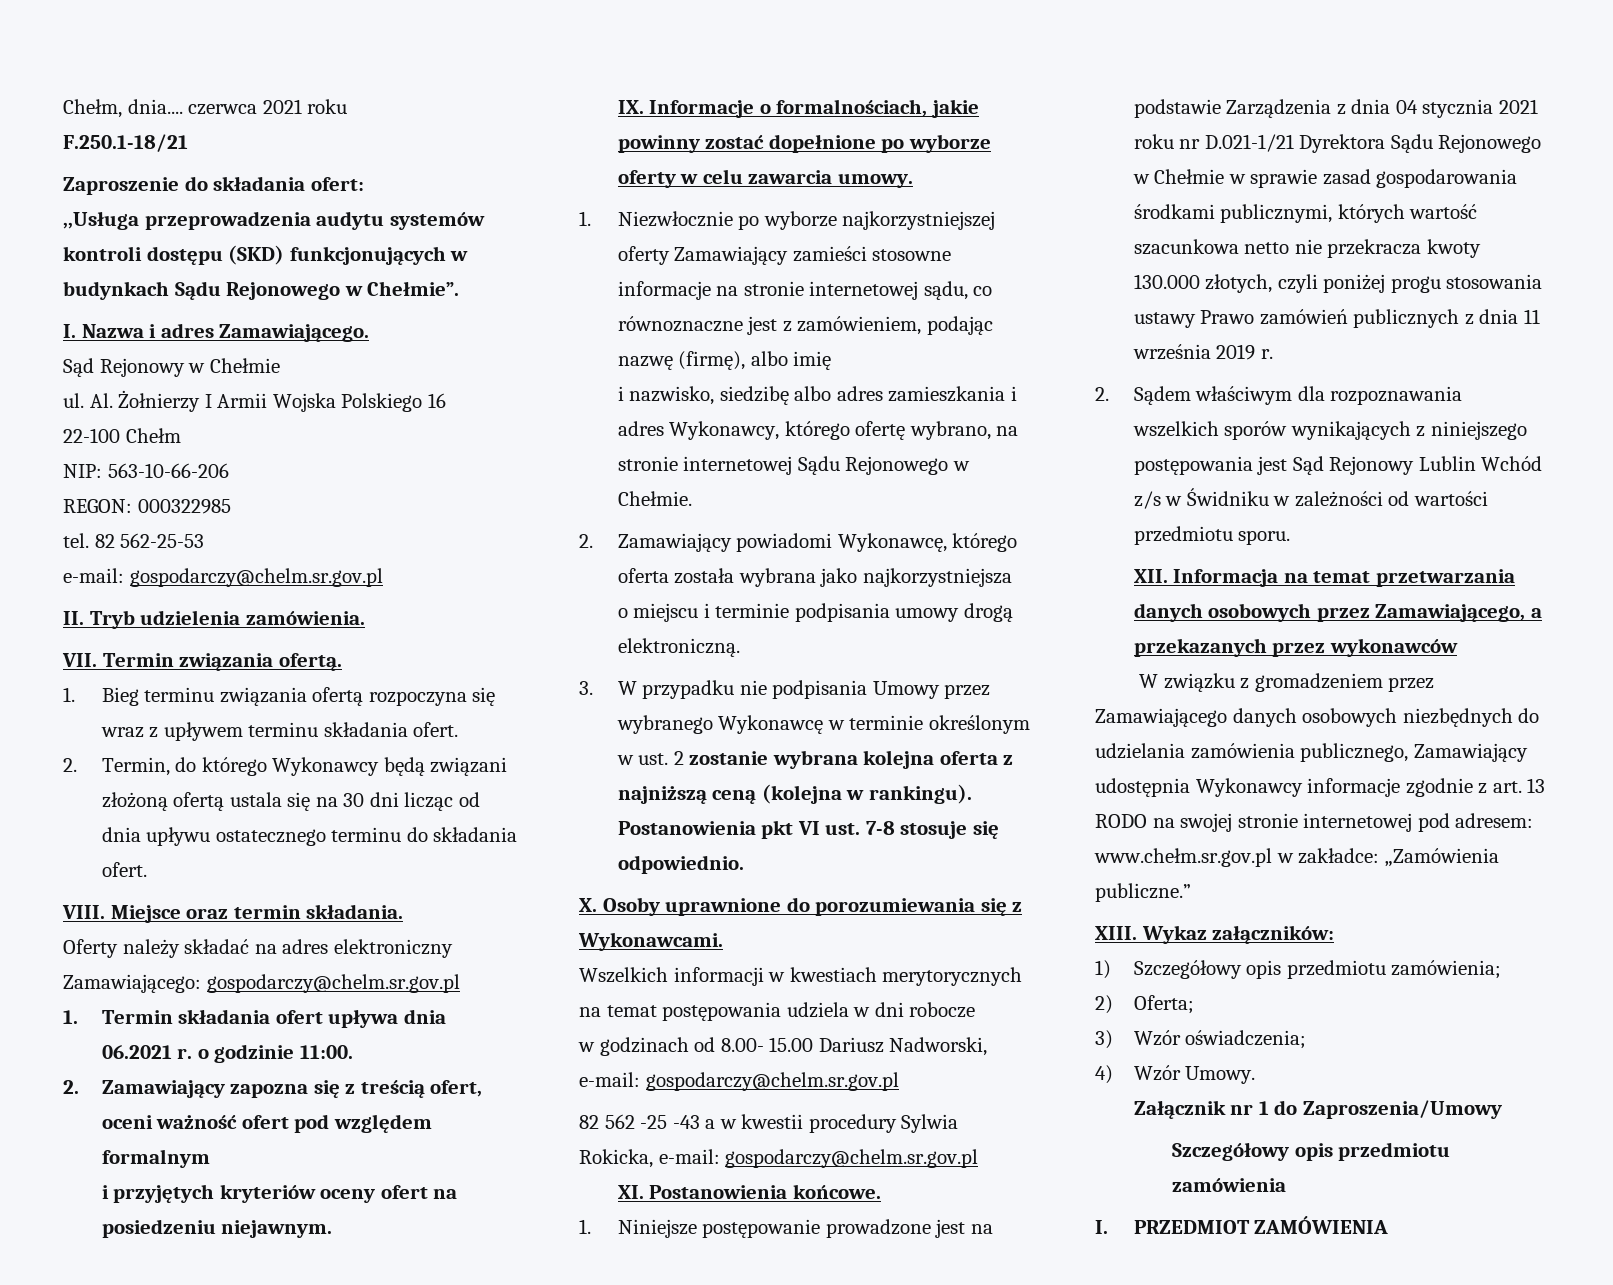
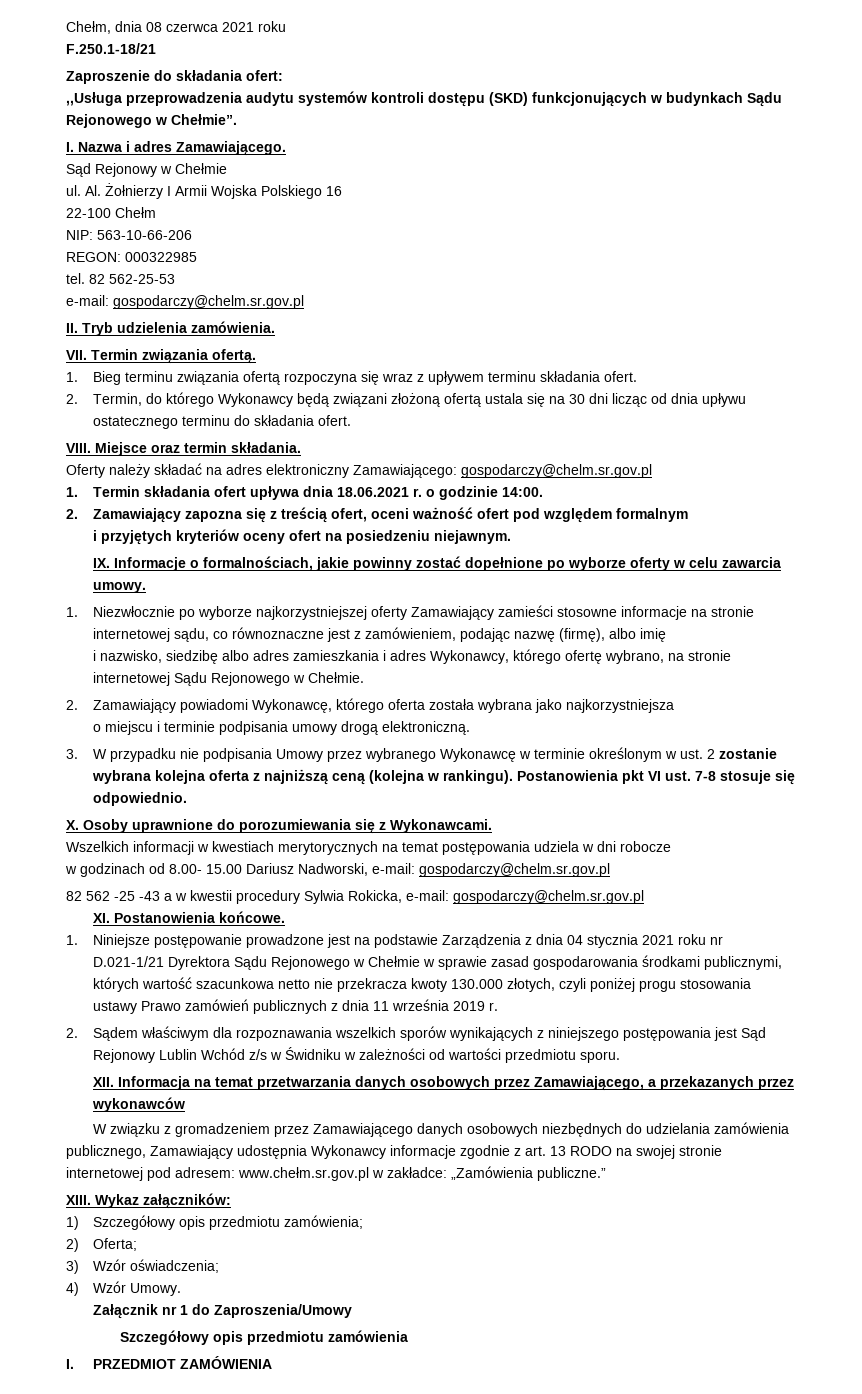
[127,99,183,114] dnia.... -> [115,21,162,32] dnia 08
[101,1045,172,1059] 06.2021 -> [336,487,409,497] 18.06.2021
[299,1045,353,1059] 11:00. -> [501,487,543,497] 14:00.

